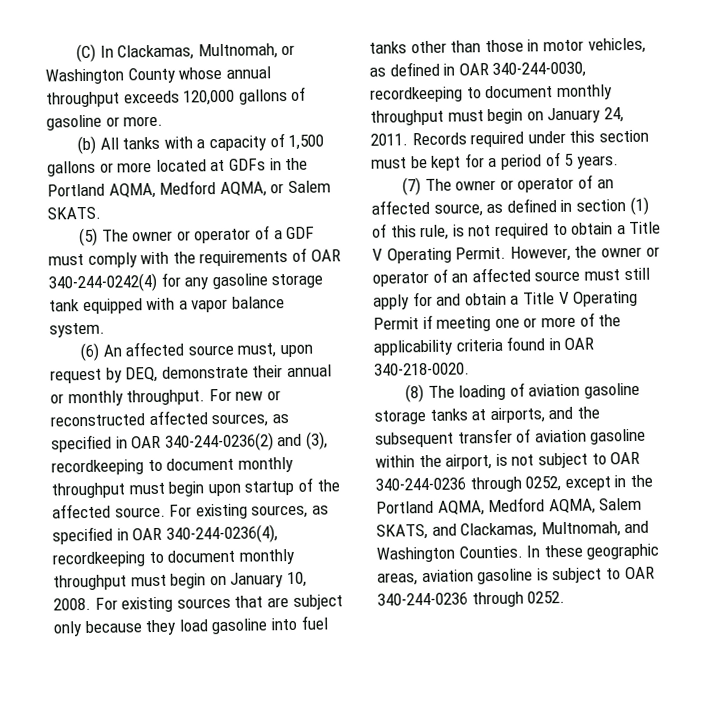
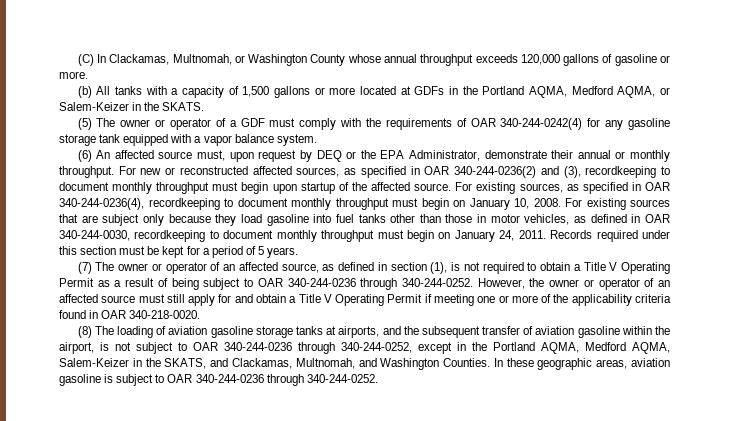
[287,180,331,194] Salem -> [59,102,160,111] Salem-Keizer in the
[125,366,159,383] DEQ, -> [316,150,480,162] DEQ or the EPA Administrator,
[629,196,649,215] [372,223,450,241] (1) of this rule, -> [430,262,448,274] (1),
[455,246,507,260] Permit. -> [59,278,473,290] Permit as a result of being subject to OAR 340-244-0236 through 340-244-0252.
[525,476,562,492] 0252, -> [341,342,412,353] 340-244-0252,
[599,497,643,511] Salem -> [59,358,161,367] Salem-Keizer in the
[527,590,566,604] 0252. -> [306,374,378,383] 340-244-0252.

